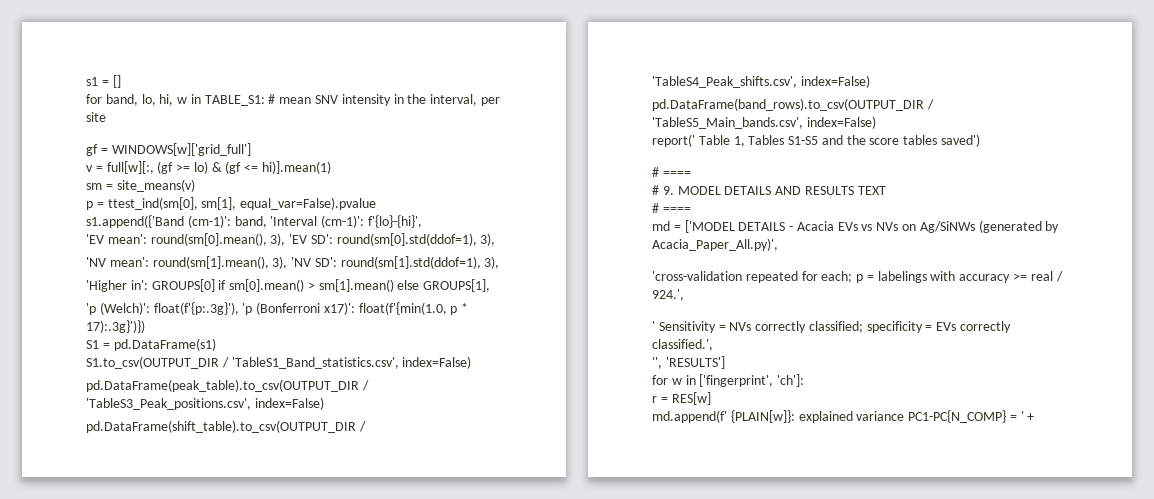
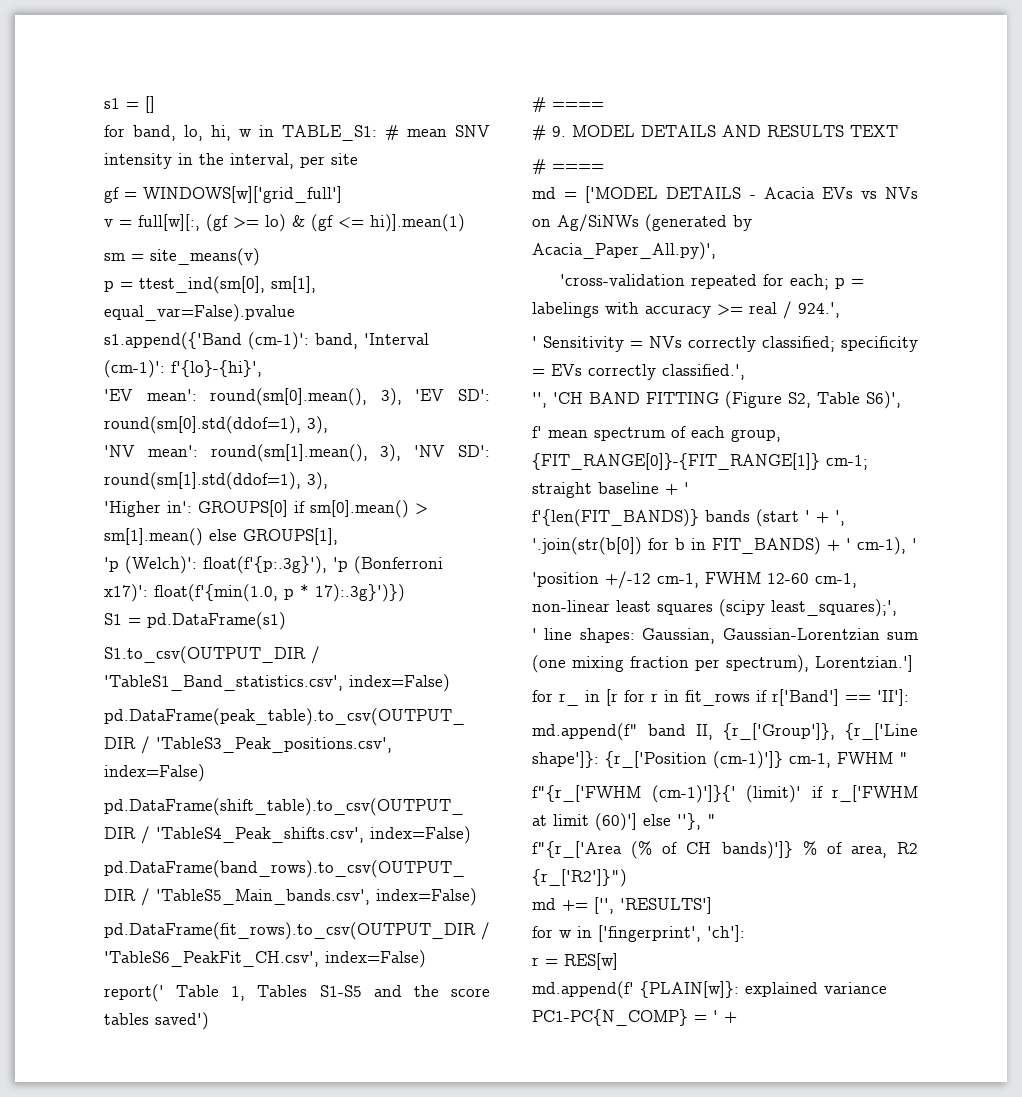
(876, 122) none -> [104,922,490,940] [104,950,426,968] // pd.DataFrame(fit_rows).to_csv(OUTPUT_DIR / 'TableS6_PeakFit_CH.csv', index=False)
(662, 363) none -> [553,391,901,409] [532,426,781,442] [532,453,868,470] [532,482,689,498] [532,509,845,527] [532,537,917,555] [532,571,857,589] [532,599,897,617] [532,628,918,644] [532,655,913,673] [532,689,909,706] [532,723,918,741] [532,751,908,769] [532,785,918,803] [532,813,716,831] [532,841,918,859] [532,869,627,887] [532,897,614,914] 'CH BAND FITTING (Figure S2, Table S6)', // f' mean spectrum of each group, {FIT_RANGE[0]}-{FIT_RANGE[1]} cm-1; straight baseline + ' // f'{len(FIT_BANDS)} bands (start ' + ', '.join(str(b[0]) for b in FIT_BANDS) + ' cm-1), ' // 'position +/-12 cm-1, FWHM 12-60 cm-1, non-linear least squares (scipy least_squares);', // ' line shapes: Gaussian, Gaussian-Lorentzian sum (one mixing fraction per spectrum), Lorentzian.'] // for r_ in [r for r in fit_rows if r['Band'] == 'II']: // md.append(f" band II, {r_['Group']}, {r_['Line shape']}: {r_['Position (cm-1)']} cm-1, FWHM " // f"{r_['FWHM (cm-1)']}{' (limit)' if r_['FWHM at limit (60)'] else ''}, " // f"{r_['Area (% of CH bands)']} % of area, R2 {r_['R2']}") // md += ['',

